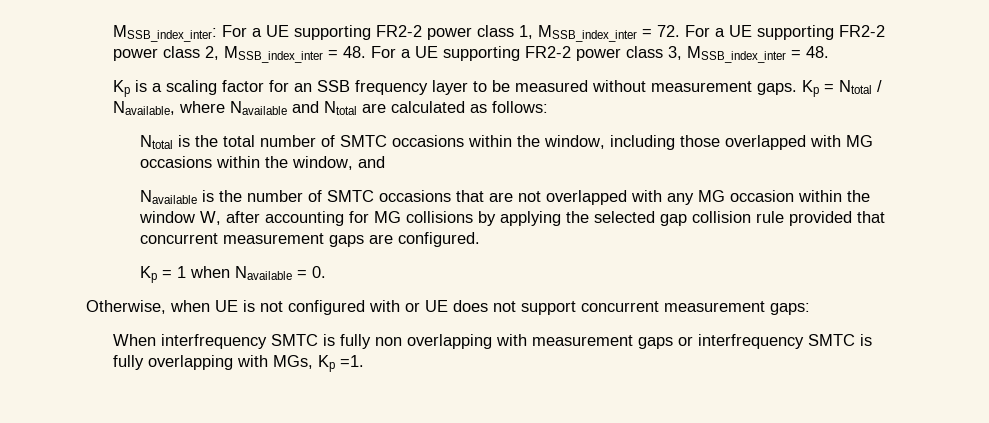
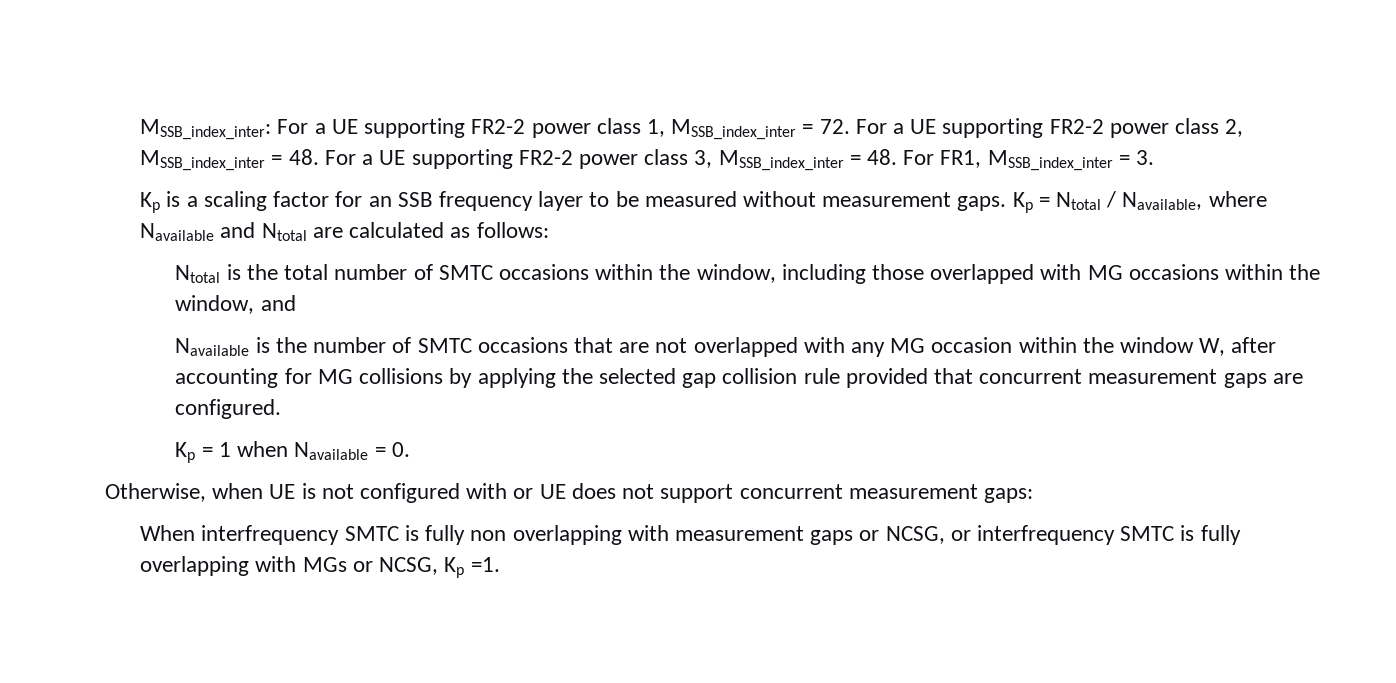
(829, 52) none -> [903,150,1155,171] For FR1, MSSB_index_inter = 3.
(693, 341) none -> [885,526,971,544] NCSG, or
[272,355,313,369] MGs, -> [302,557,439,575] MGs or NCSG,

